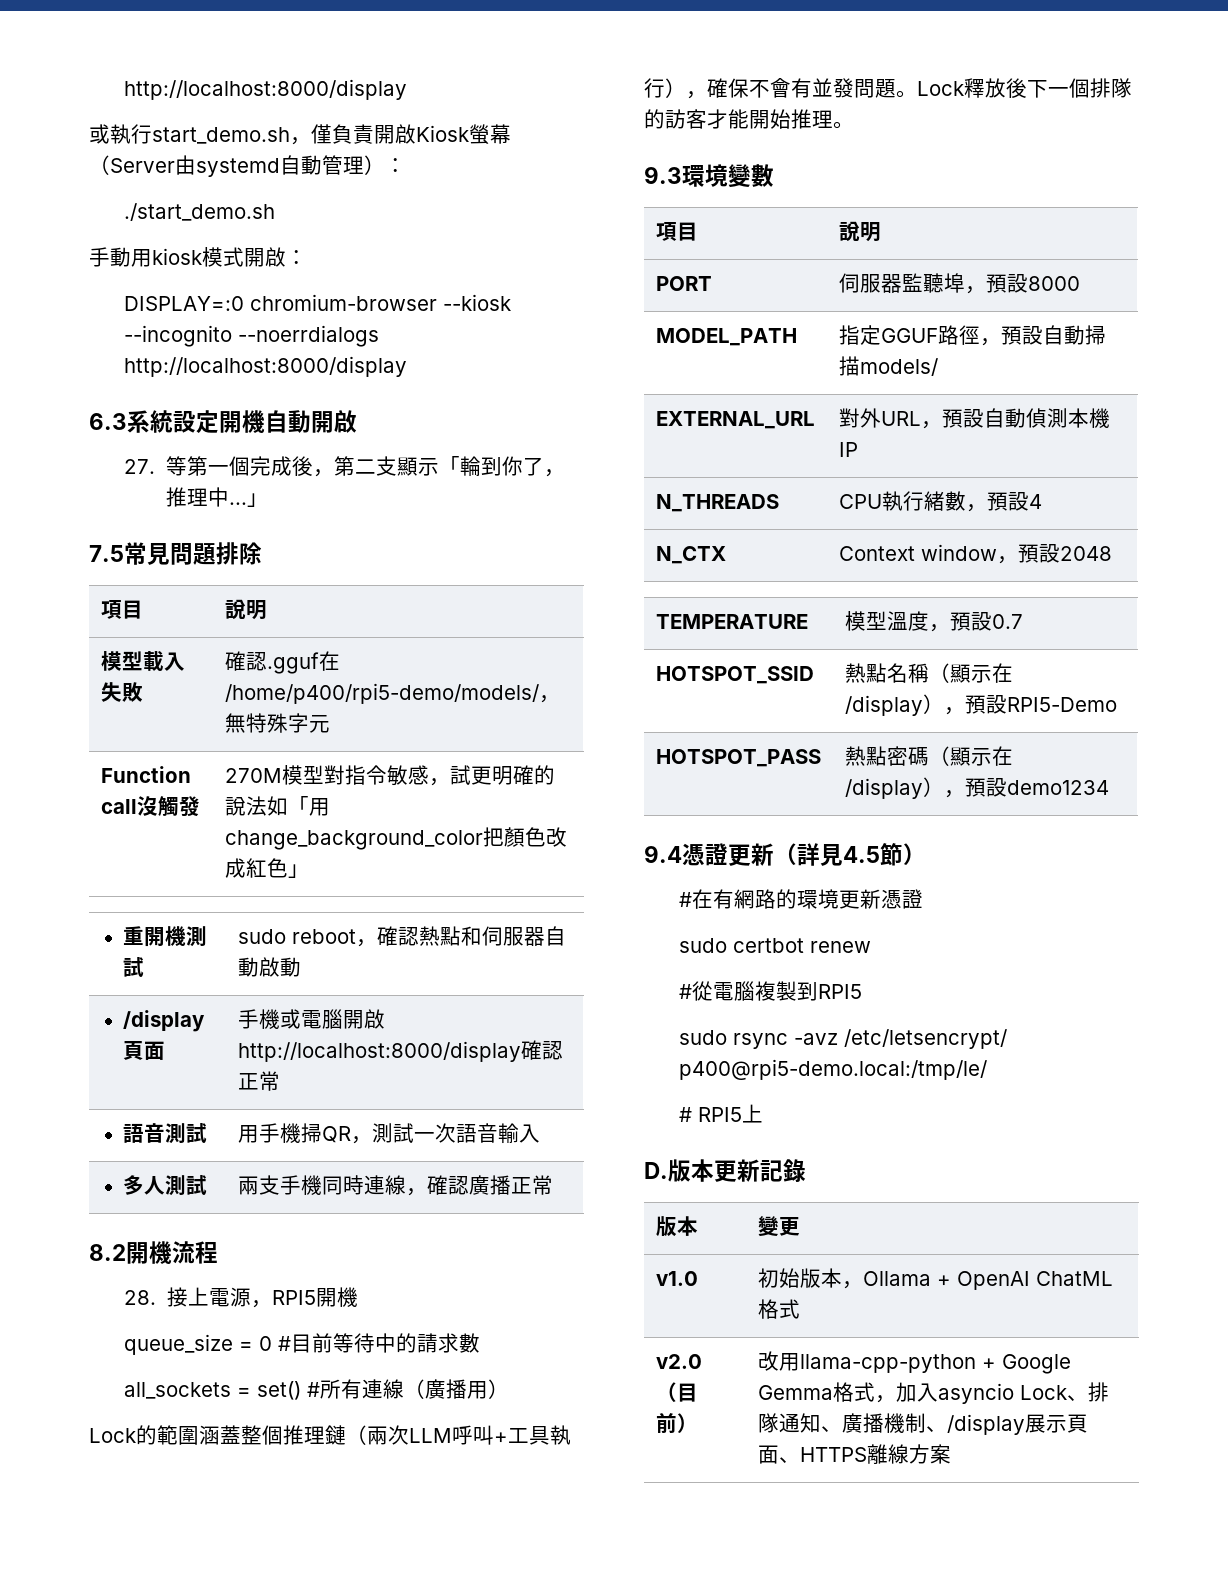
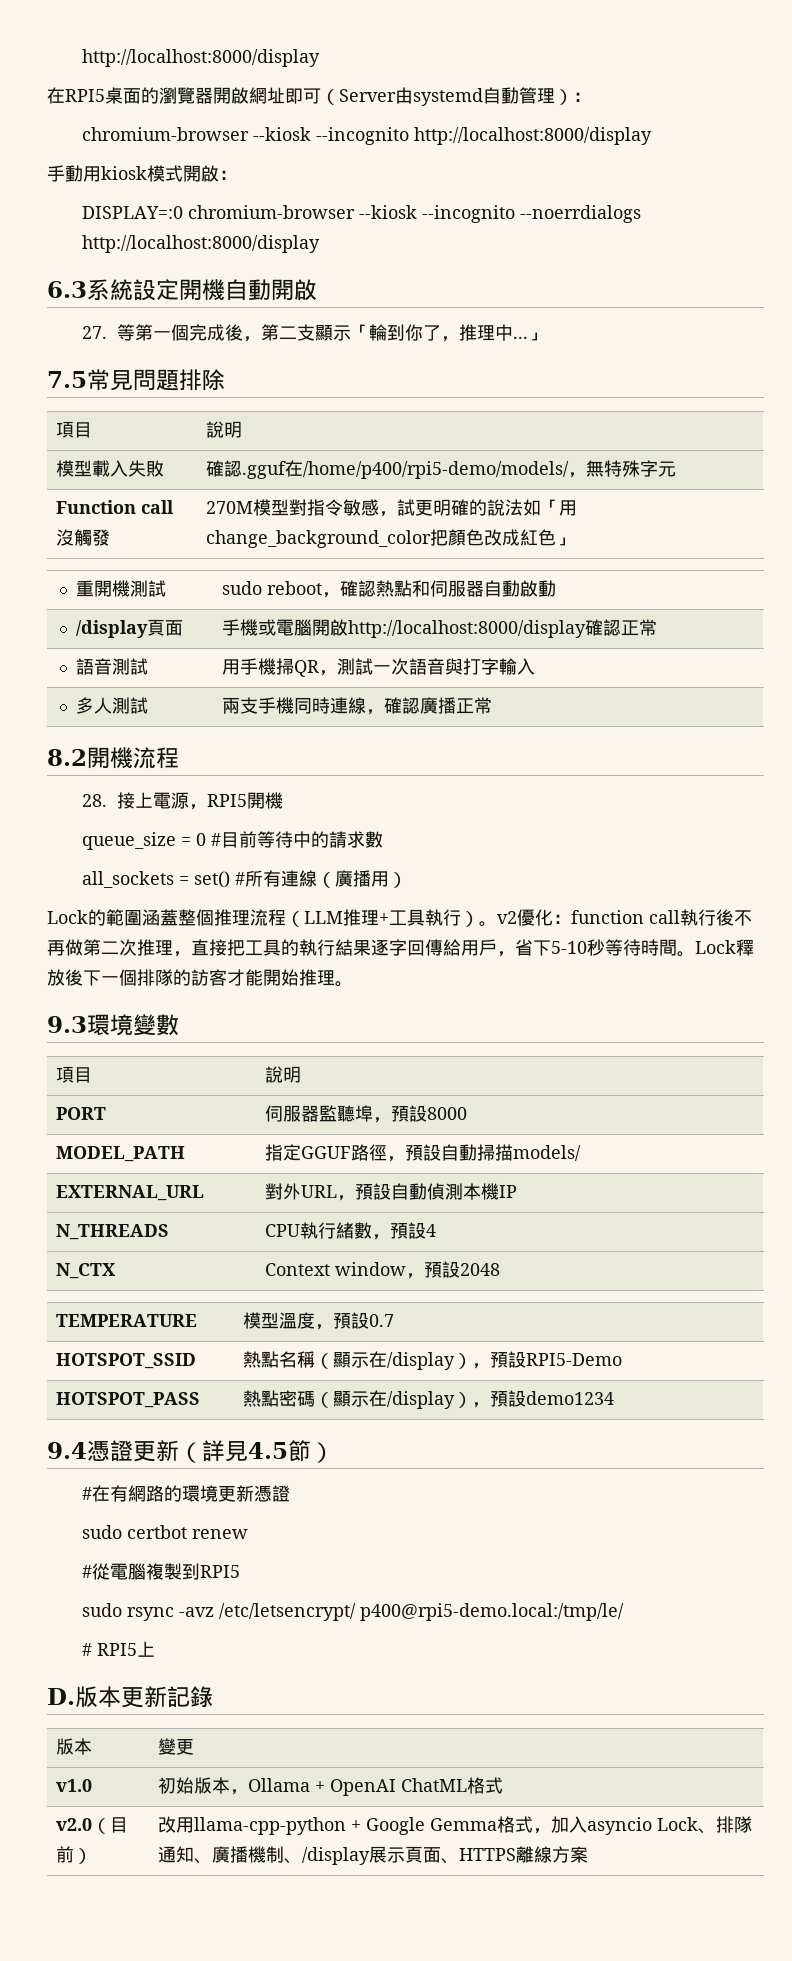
[124,79,408,100] [89,124,511,145] http://localhost:8000/display // 或執行start_demo.sh，僅負責開啟Kiosk螢幕 -> [81,49,320,67] [47,87,321,104] http://localhost:8000/display // 在RPI5桌面的瀏覽器開啟網址即可
[124,203,276,221] ./start_demo.sh -> [81,127,652,145] chromium-browser --kiosk --incognito http://localhost:8000/display
(498, 1133) none -> [445,658,500,675] 與打字
[325,1425,571,1445] [644,78,896,99] 鏈（兩次LLM呼叫+工具執行），確保不會有並發問題 -> [250,909,752,927] [47,939,677,957] 流程（LLM推理+工具執行）。v2優化：function call執行後不再做第二次推理，直接把工具的執行結果逐字回傳給用戶，省下5-10秒等待時間

